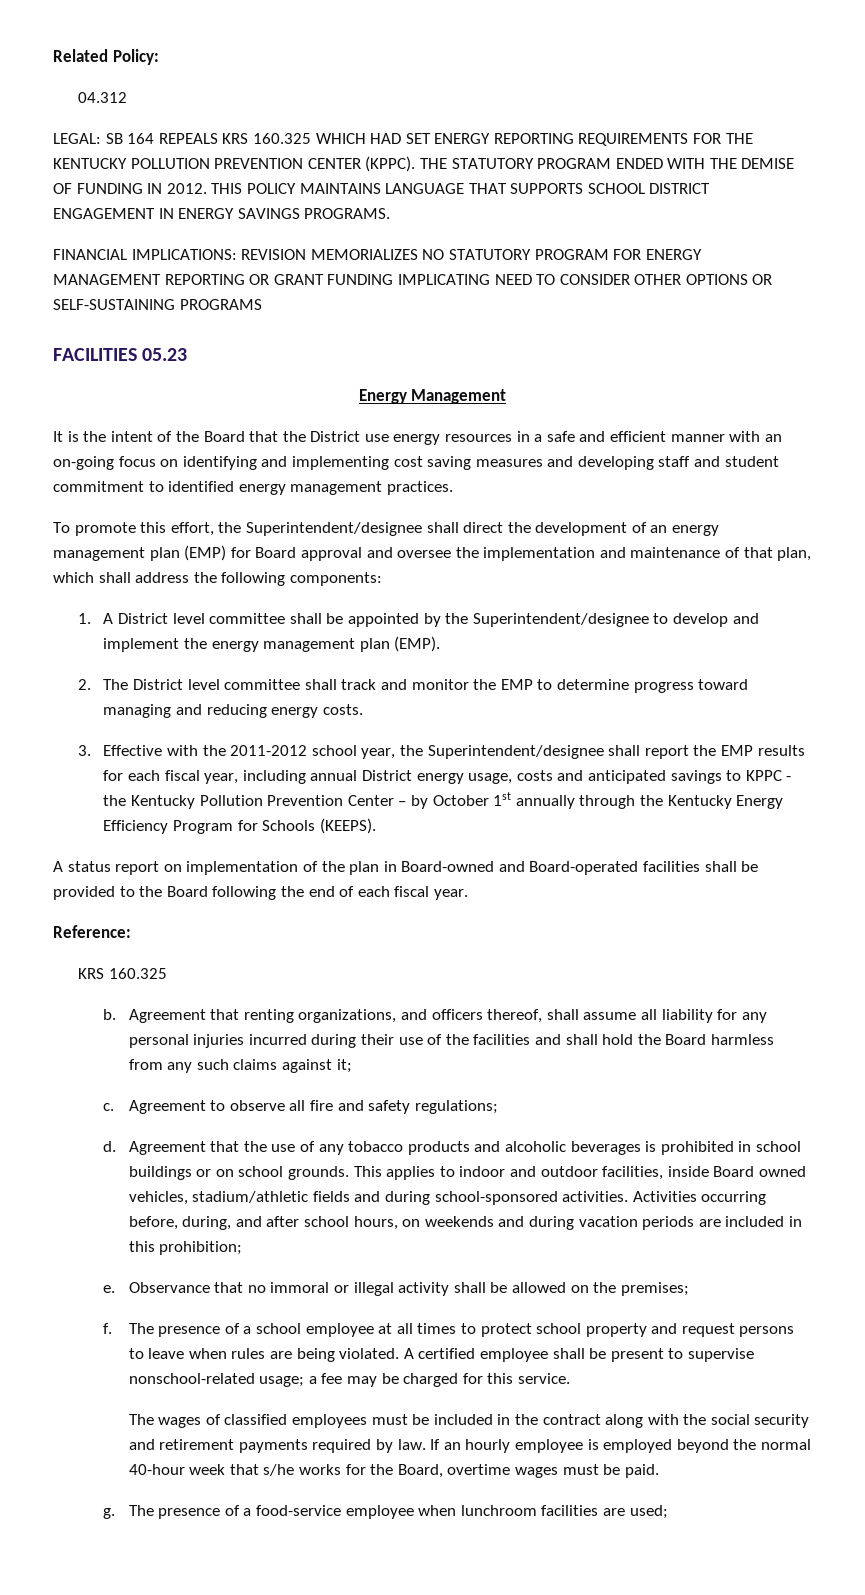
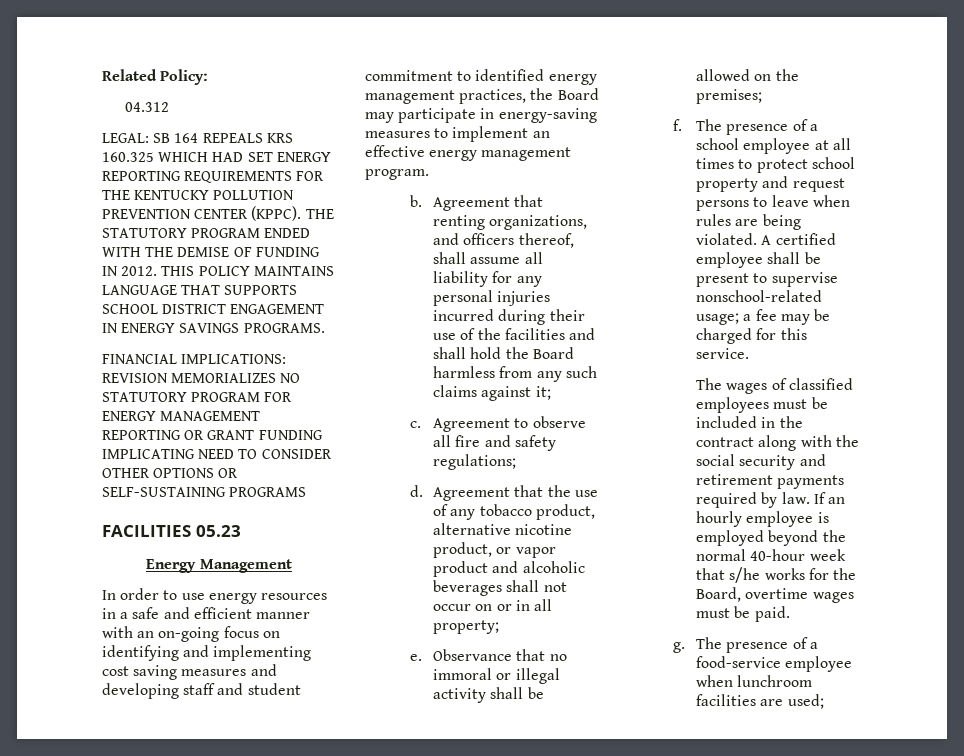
[53,431,361,442] It is the intent of the Board that the District -> [102,588,178,600] In order to
[386,481,453,495] [53,522,720,536] [53,545,812,561] [53,572,382,586] [78,613,759,627] [103,636,441,652] [78,679,749,693] [103,704,363,718] [78,745,805,759] [103,770,792,784] [103,792,784,809] [103,818,376,834] [53,861,759,875] [53,886,468,900] [53,925,131,938] [78,968,167,979] practices. // To promote this effort, the Superintendent/designee shall direct the development of an energy management plan (EMP) for Board approval and oversee the implementation and maintenance of that plan, which shall address the following components: // 1. A District level committee shall be appointed by the Superintendent/designee to develop and implement the energy management plan (EMP). // 2. The District level committee shall track and monitor the EMP to determine progress toward managing and reducing energy costs. // 3. Effective with the 2011-2012 school year, the Superintendent/designee shall report the EMP results for each fiscal year, including annual District energy usage, costs and anticipated savings to KPPC - the Kentucky Pollution Prevention Center – by October 1st annually through the Kentucky Energy Efficiency Program for Schools (KEEPS). // A status report on implementation of the plan in Board-owned and Board-operated facilities shall be provided to the Board following the end of each fiscal year. // Reference: // KRS 160.325 -> [459,88,599,104] [365,108,597,123] [365,126,550,142] [365,145,572,161] [365,169,429,180] practices, the Board may participate in energy-saving measures to implement an effective energy management program.
[407,1141,801,1155] [128,1166,806,1180] [128,1191,767,1205] [128,1216,802,1230] [128,1241,243,1255] products and alcoholic beverages is prohibited in school buildings or on school grounds. This applies to indoor and outdoor facilities, inside Board owned vehicles, stadium/athletic fields and during school-sponsored activities. Activities occurring before, during, and after school hours, on weekends and during vacation periods are included in this prohibition; -> [535,504,595,520] [433,523,573,535] [433,542,556,558] [433,561,585,577] [433,580,567,596] [433,599,552,611] [433,620,500,634] product, alternative nicotine product, or vapor product and alcoholic beverages shall not occur on or in all property;

